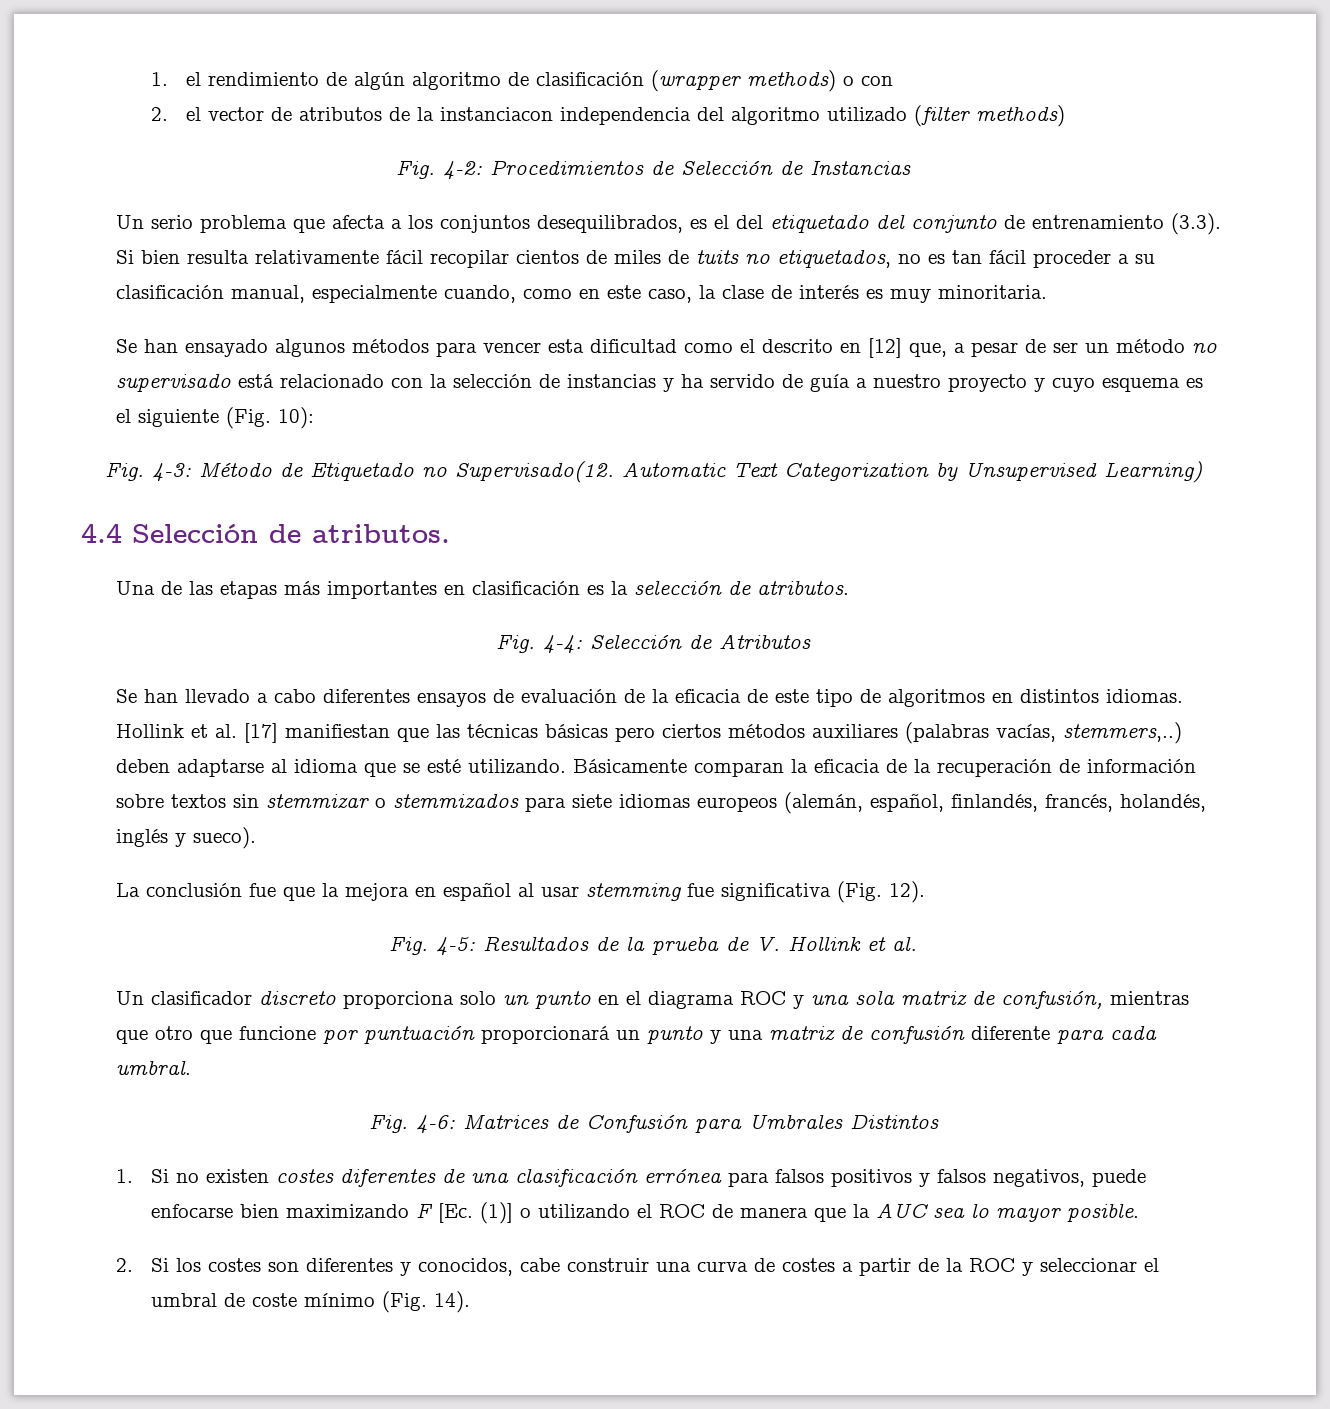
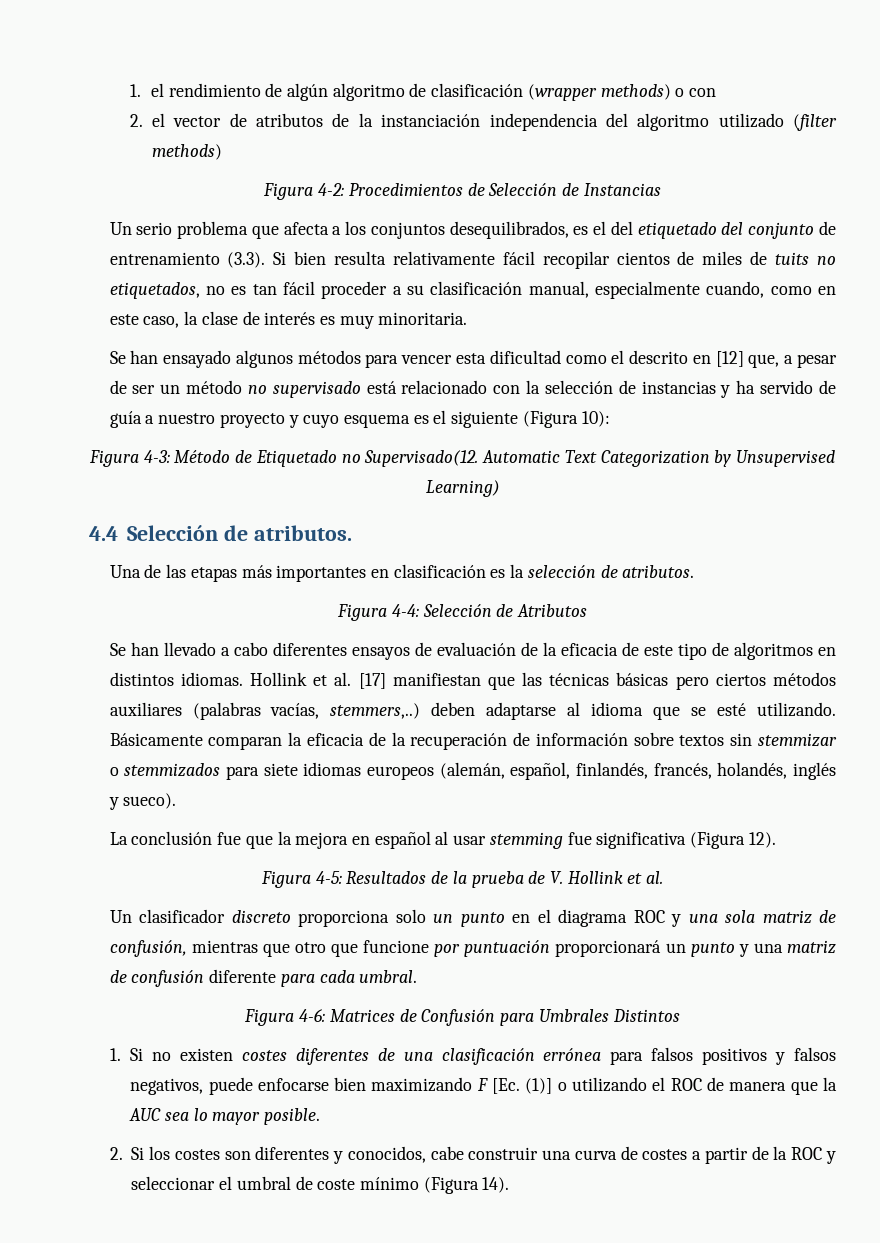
[440,107,554,121] instanciacon -> [381,114,481,127] instanciación
[396,161,435,179] Fig. -> [263,183,314,200] Figura
[226,407,272,429] (Fig. -> [522,411,578,428] (Figura
[104,463,144,481] Fig. -> [89,450,140,467] Figura
[496,635,535,653] Fig. -> [337,604,388,621] Figura
[837,881,883,903] (Fig. -> [690,832,746,849] (Figura
[389,937,428,955] Fig. -> [260,871,311,888] Figura
[368,1115,408,1133] Fig. -> [244,1009,295,1026] Figura
[382,1291,428,1313] (Fig. -> [423,1177,479,1194] (Figura

